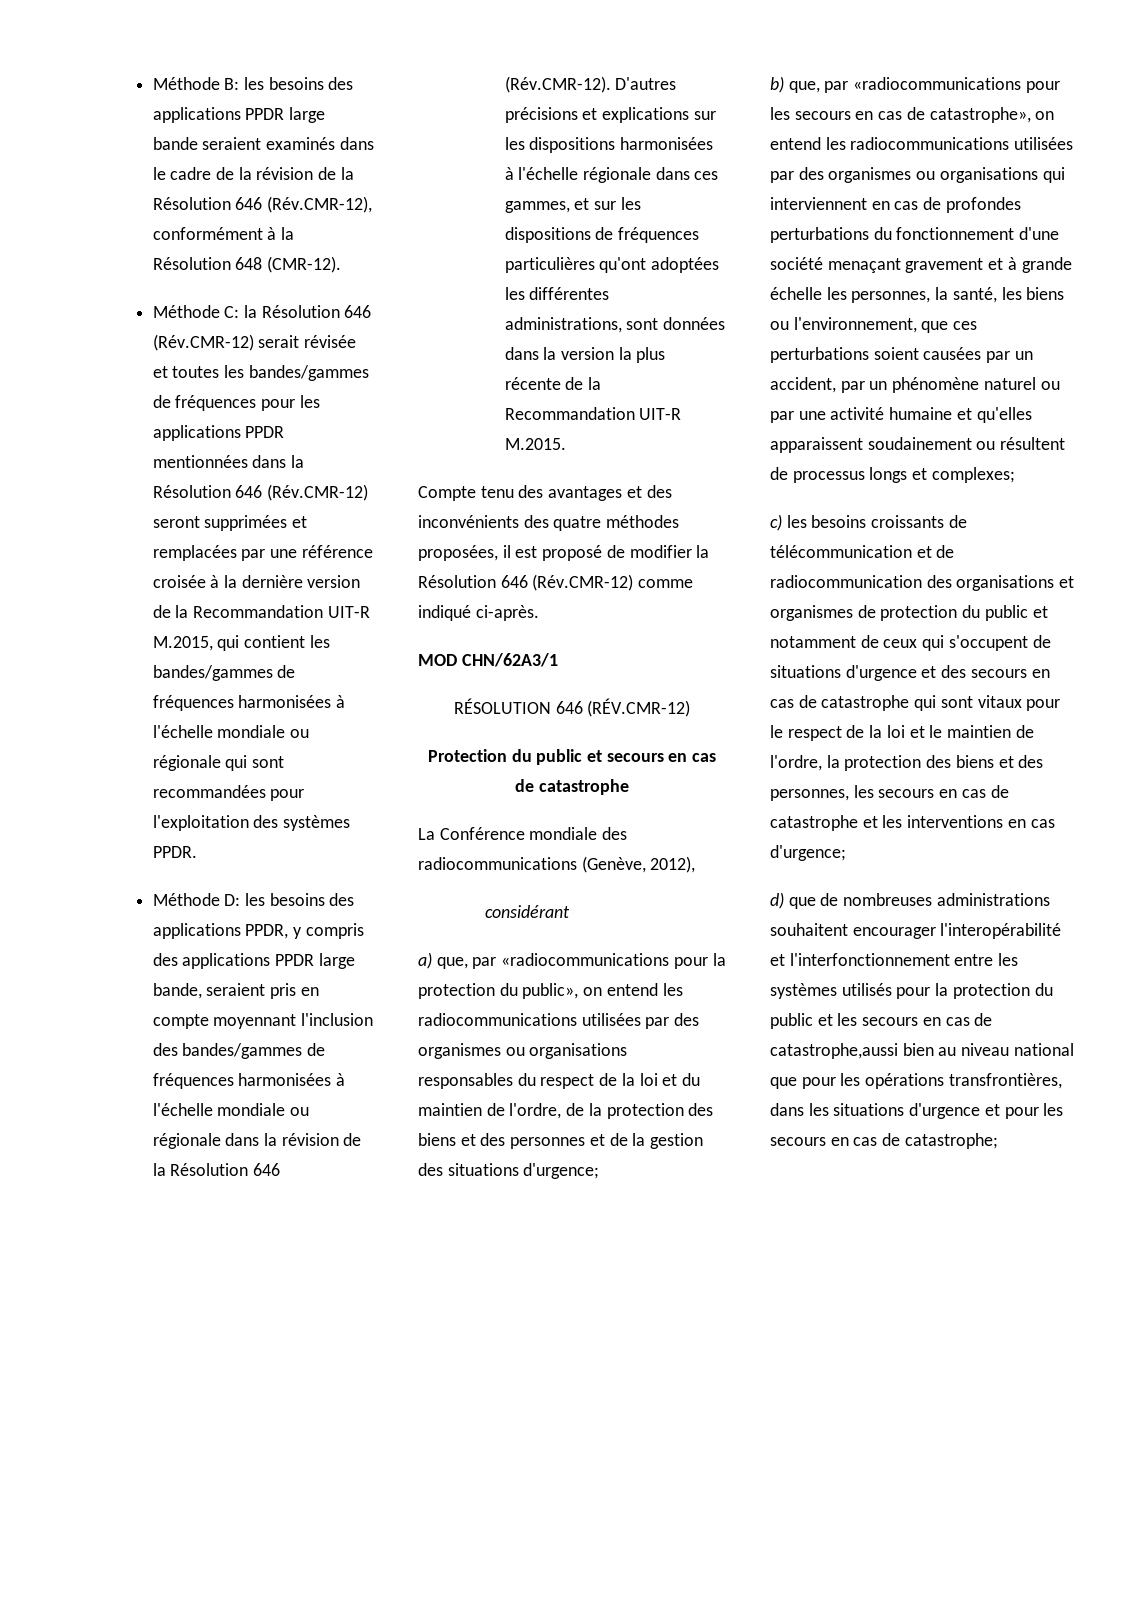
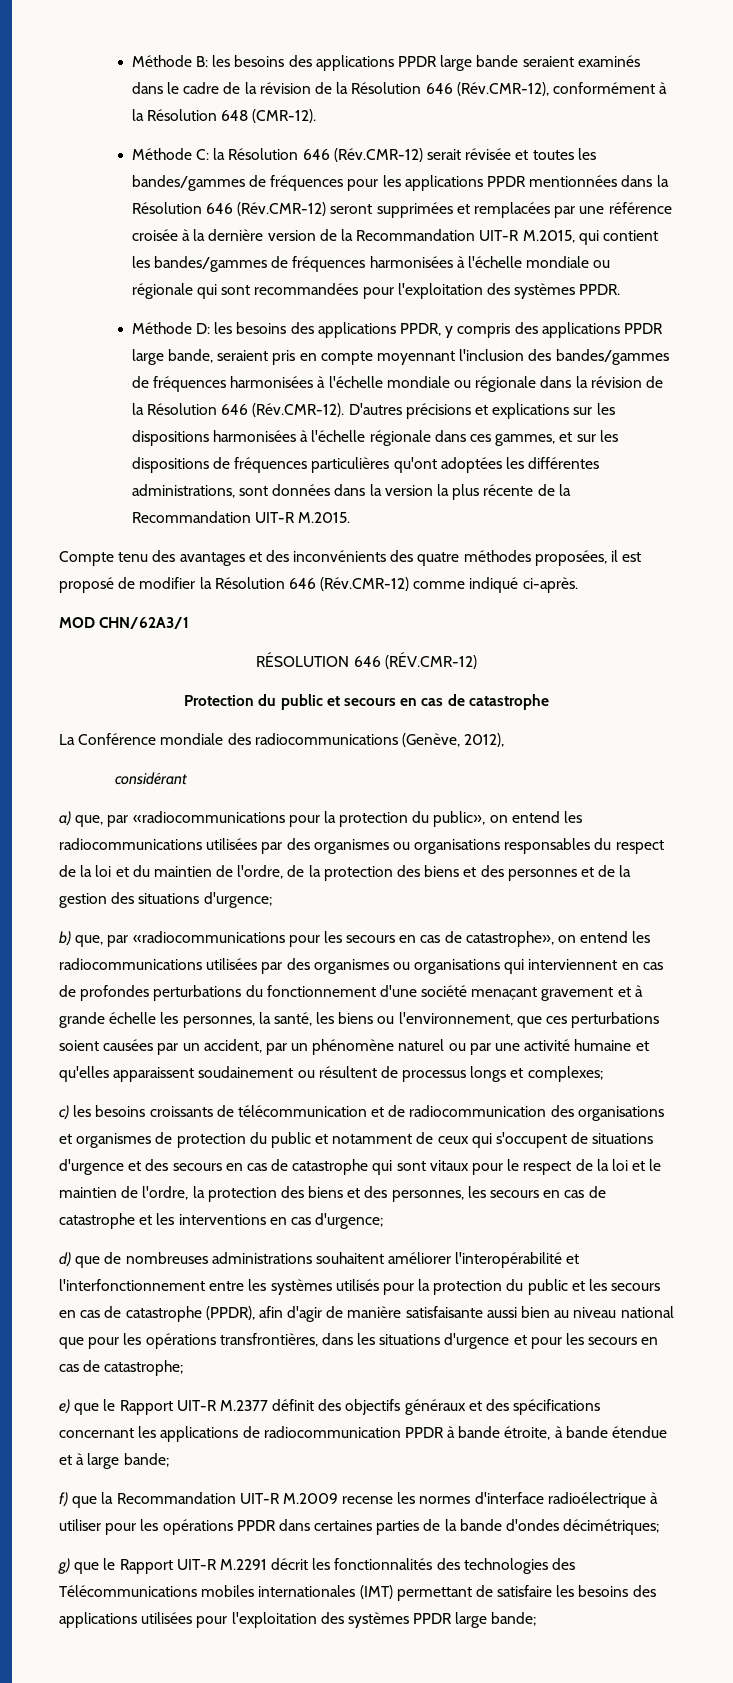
[852,927,936,939] encourager -> [388,1252,452,1264] améliorer
[770,1043,898,1059] catastrophe,aussi -> [125,1306,517,1322] catastrophe (PPDR), afin d'agir de manière satisfaisante aussi
(998, 1141) none -> [59,1399,601,1415] [59,1426,668,1442] [59,1453,169,1469] [59,1492,659,1508] [59,1519,660,1535] [58,1558,576,1574] [59,1585,656,1601] [59,1612,537,1628] // e) que le Rapport UIT-R M.2377 définit des objectifs généraux et des spécifications concernant les applications de radiocommunication PPDR à bande étroite, à bande étendue et à large bande; // f) que la Recommandation UIT-R M.2009 recense les normes d'interface radioélectrique à utiliser pour les opérations PPDR dans certaines parties de la bande d'ondes décimétriques; // g) que le Rapport UIT-R M.2291 décrit les fonctionnalités des technologies des Télécommunications mobiles internationales (IMT) permettant de satisfaire les besoins des applications utilisées pour l'exploitation des systèmes PPDR large bande;

